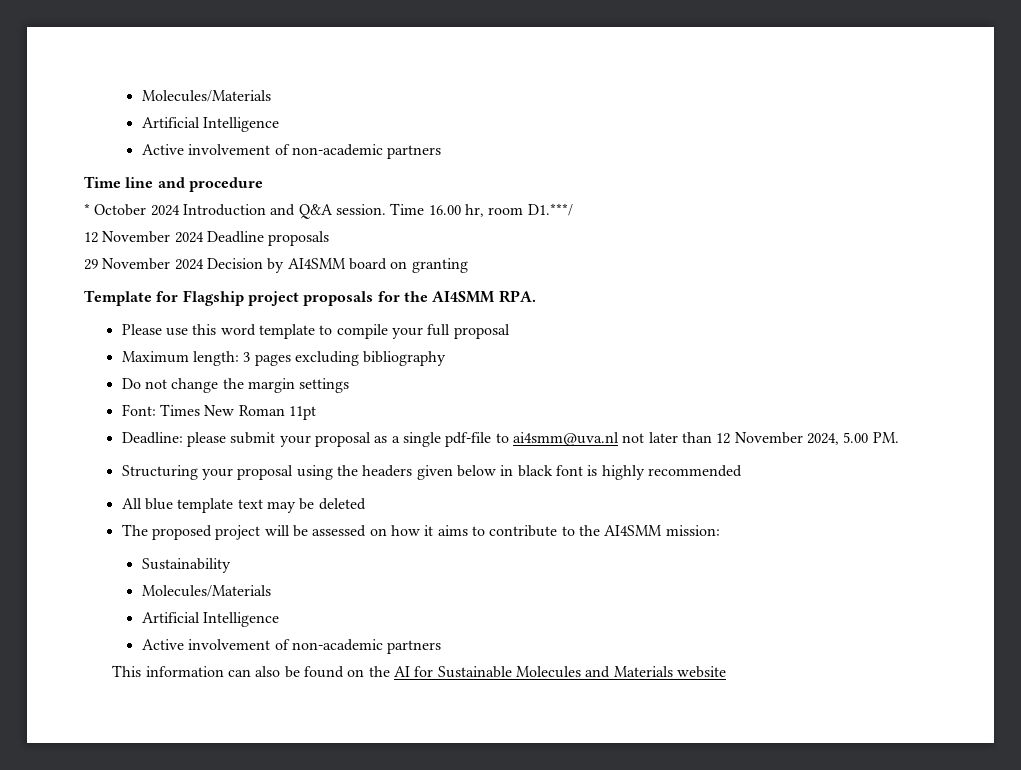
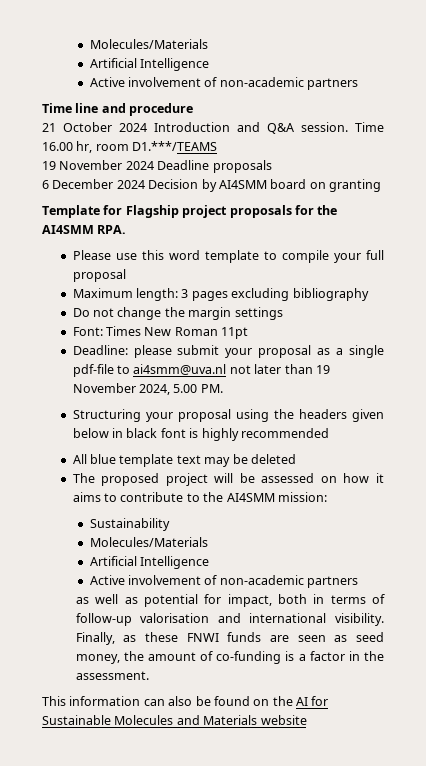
[84,203,90,215] * -> [42,123,56,132] 21
[527,203,573,216] [84,232,98,243] D1.***/ // 12 -> [132,141,218,151] [42,161,56,170] D1.***/TEAMS // 19
[84,258,171,270] 29 November -> [42,179,114,189] 6 December
[716,433,731,444] 12 -> [315,365,330,374] 19
(442, 647) none -> [75,594,385,607] [75,613,384,626] [75,632,384,645] [75,651,384,664] [75,671,149,680] // as well as potential for impact, both in terms of follow-up valorisation and international visibility. Finally, as these FNWI funds are seen as seed money, the amount of co-funding is a factor in the assessment.

